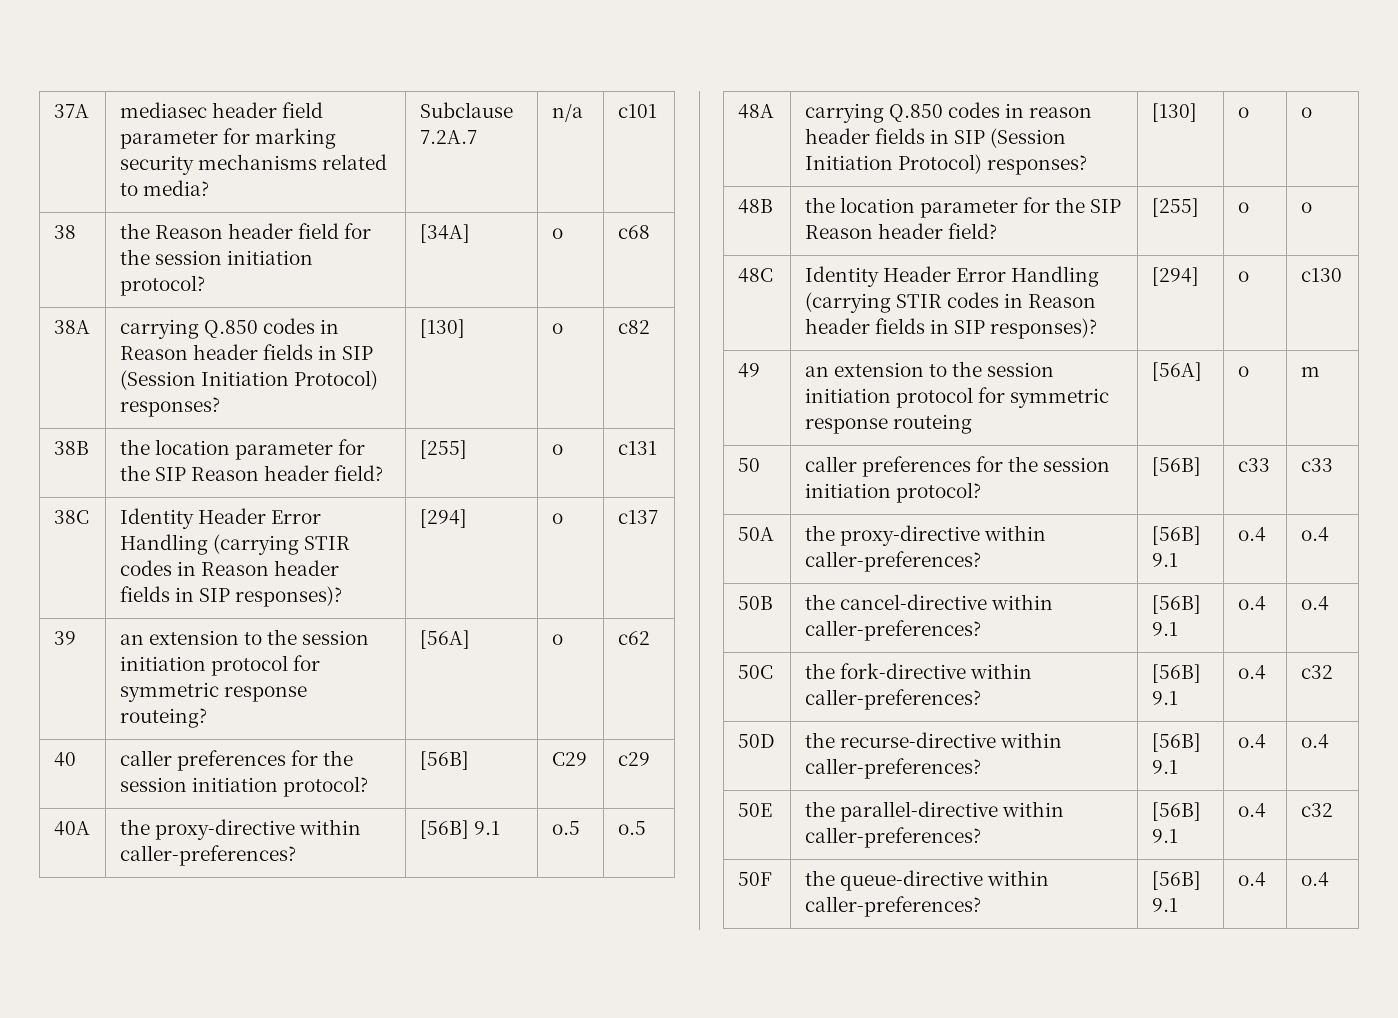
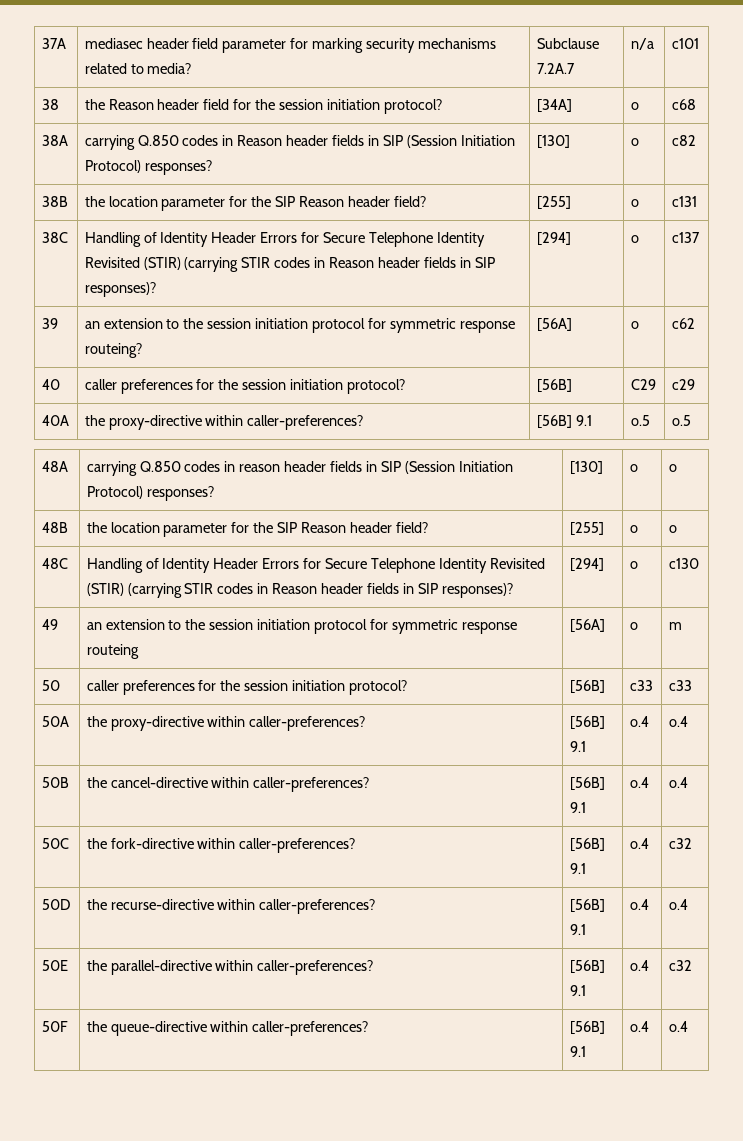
[119,508,322,529] [119,534,208,555] Identity Header Error Handling -> [84,232,485,247] [84,257,181,270] Handling of Identity Header Errors for Secure Telephone Identity Revisited (STIR)
[804,266,1100,287] Identity Header Error Handling -> [86,558,545,573] [86,583,124,596] Handling of Identity Header Errors for Secure Telephone Identity Revisited (STIR)

